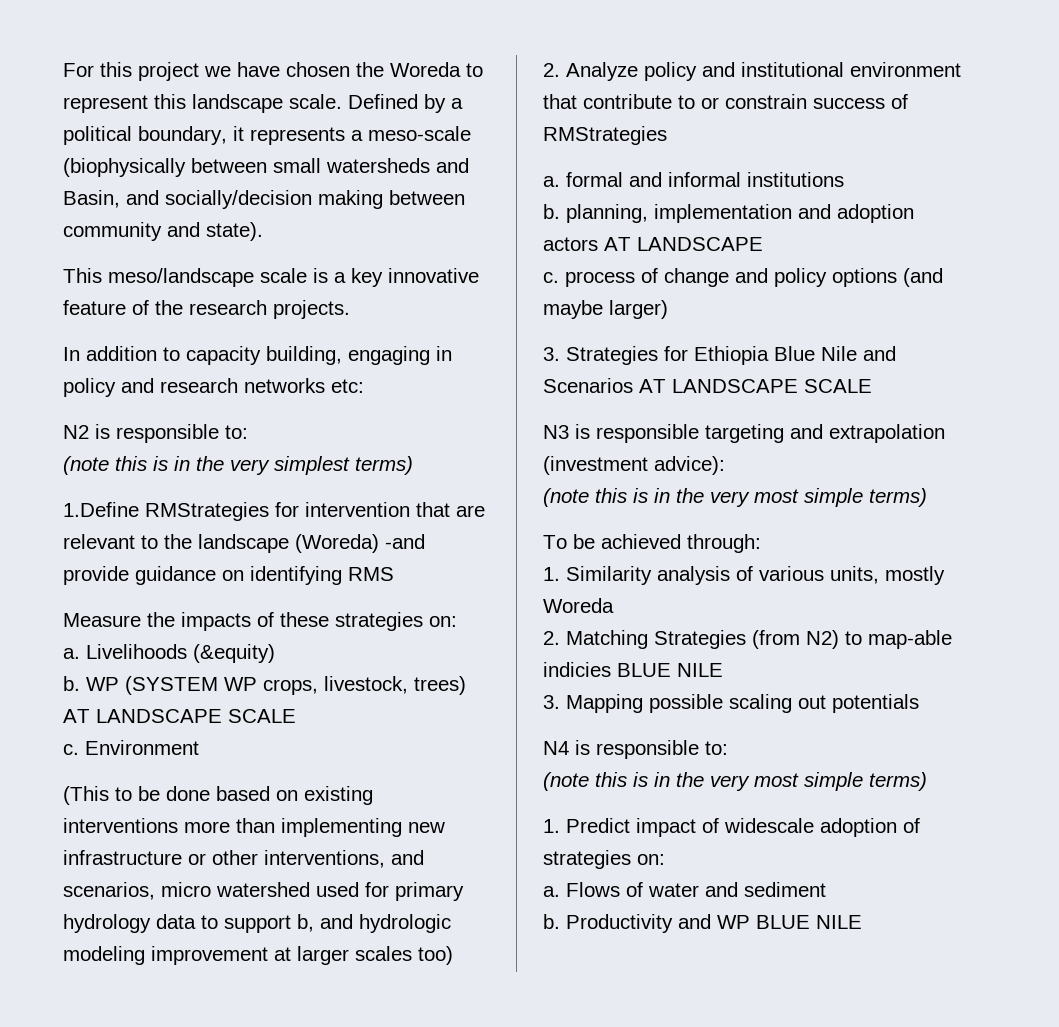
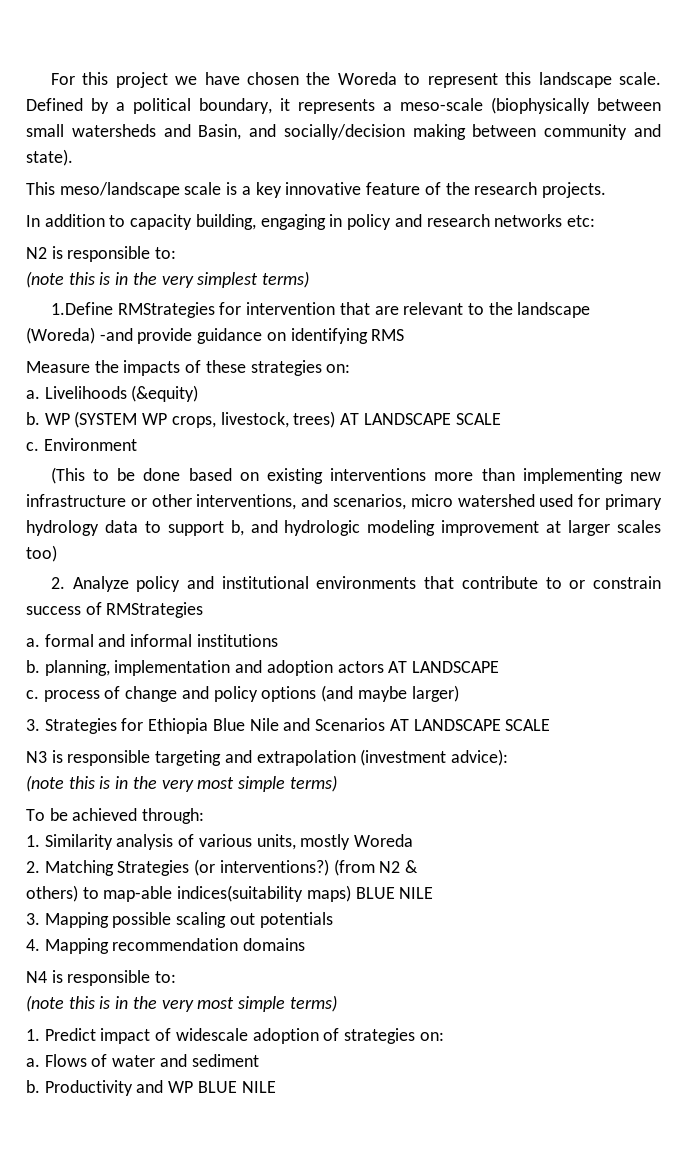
[850,62,961,77] environment -> [316,576,417,589] environments
[752,630,952,649] [543,662,611,677] (from N2) to map-able indicies -> [194,859,419,876] [26,885,351,902] (or interventions?) (from N2 & // others) to map-able indices(suitability maps)
(919, 703) none -> [26,938,306,954] // 4. Mapping recommendation domains

